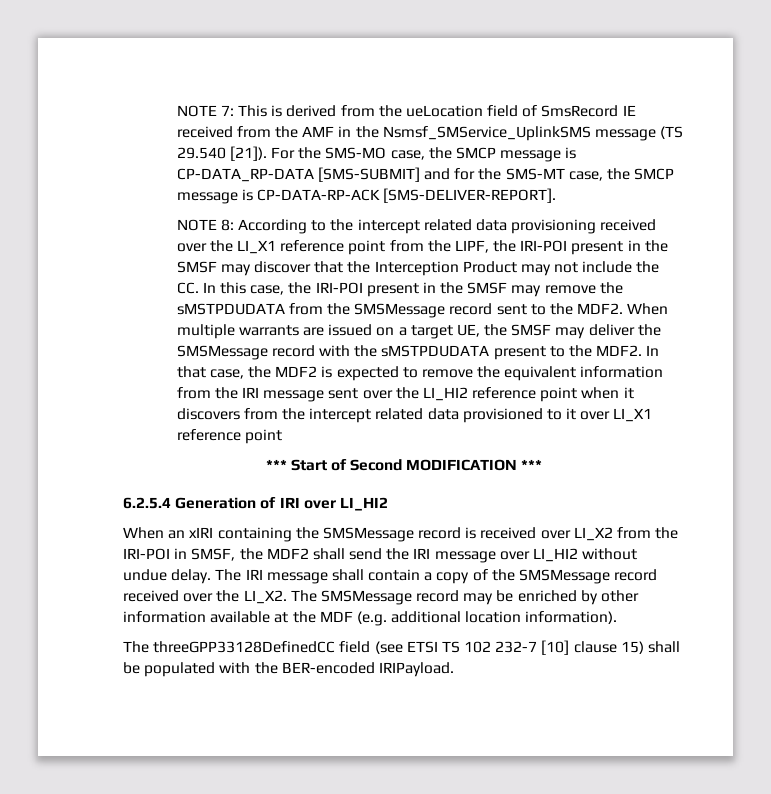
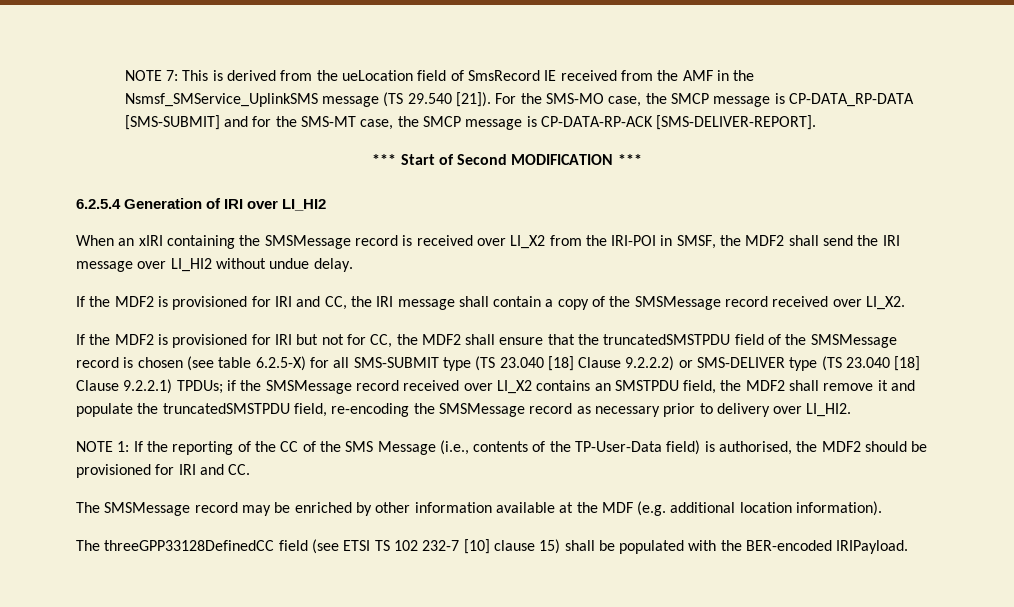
[176,219,657,234] [176,240,668,255] [176,261,660,276] [176,282,623,297] [176,303,669,318] [176,324,661,339] [176,345,660,360] [176,366,664,381] [176,387,634,402] [176,408,653,423] [176,429,282,444] // NOTE 8: According to the intercept related data provisioning received over the LI_X1 reference point from the LIPF, the IRI-POI present in the SMSF may discover that the Interception Product may not include the CC. In this case, the IRI-POI present in the SMSF may remove the sMSTPDUDATA from the SMSMessage record sent to the MDF2. When multiple warrants are issued on a target UE, the SMSF may deliver the SMSMessage record with the sMSTPDUDATA present to the MDF2. In that case, the MDF2 is expected to remove the equivalent information from the IRI message sent over the LI_HI2 reference point when it discovers from the intercept related data provisioned to it over LI_X1 reference point -> (817, 122) none
[215,569,242,581] The -> [76,296,372,310] // If the MDF2 is provisioned for IRI and CC, the
[216,590,287,604] the LI_X2. -> [866,296,906,310] [76,334,897,348] [76,356,921,371] [76,379,916,394] [76,403,852,417] [76,440,928,455] [76,464,251,478] LI_X2. // If the MDF2 is provisioned for IRI but not for CC, the MDF2 shall ensure that the truncatedSMSTPDU field of the SMSMessage record is chosen (see table 6.2.5-X) for all SMS-SUBMIT type (TS 23.040 [18] Clause 9.2.2.2) or SMS-DELIVER type (TS 23.040 [18] Clause 9.2.2.1) TPDUs; if the SMSMessage record received over LI_X2 contains an SMSTPDU field, the MDF2 shall remove it and populate the truncatedSMSTPDU field, re-encoding the SMSMessage record as necessary prior to delivery over LI_HI2. // NOTE 1: If the reporting of the CC of the SMS Message (i.e., contents of the TP-User-Data field) is authorised, the MDF2 should be provisioned for IRI and CC. //

